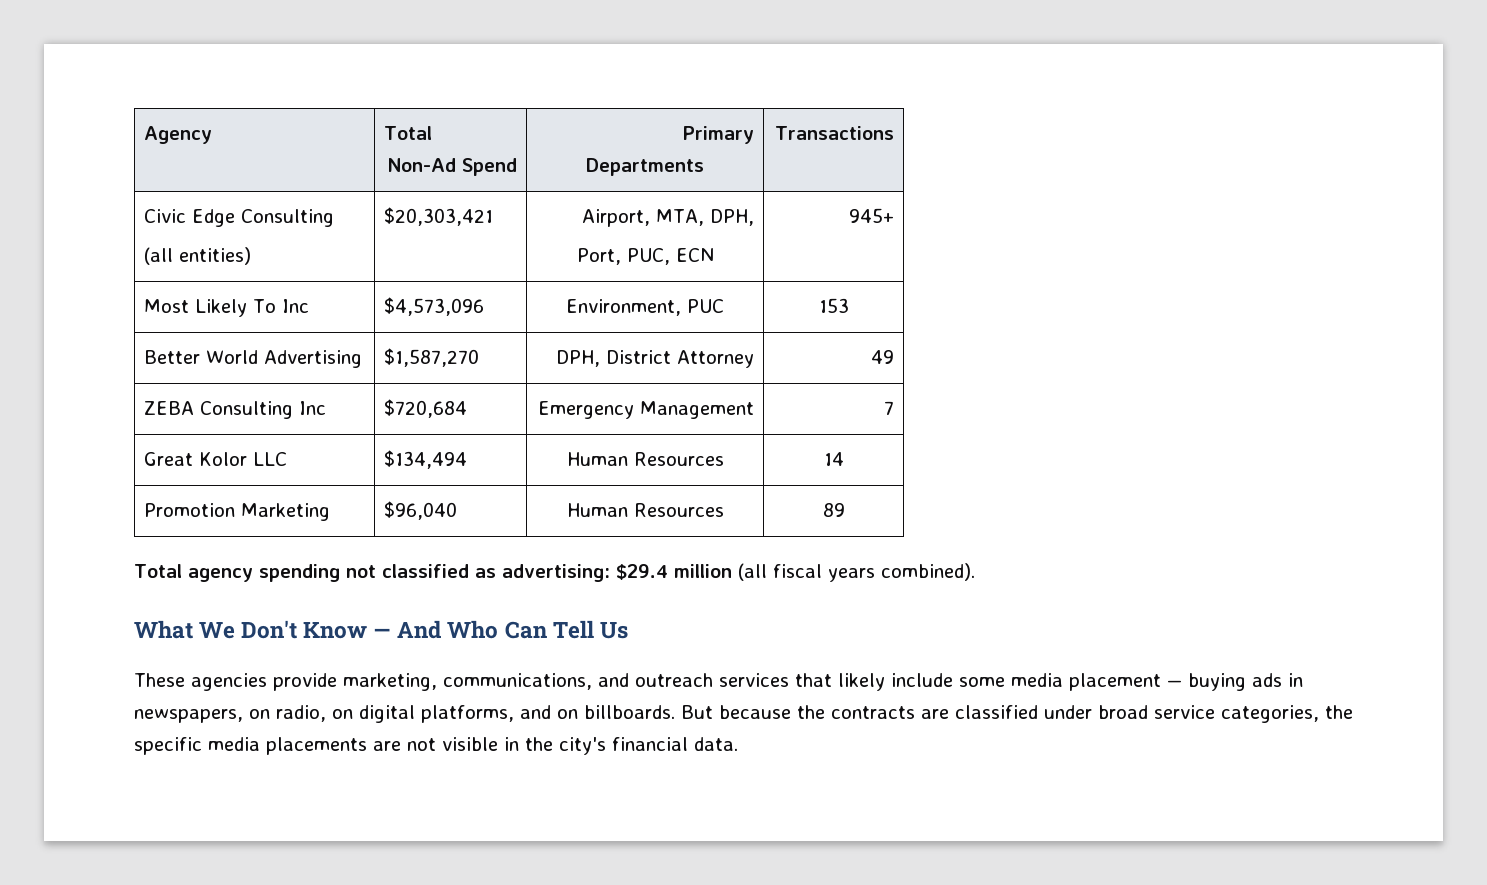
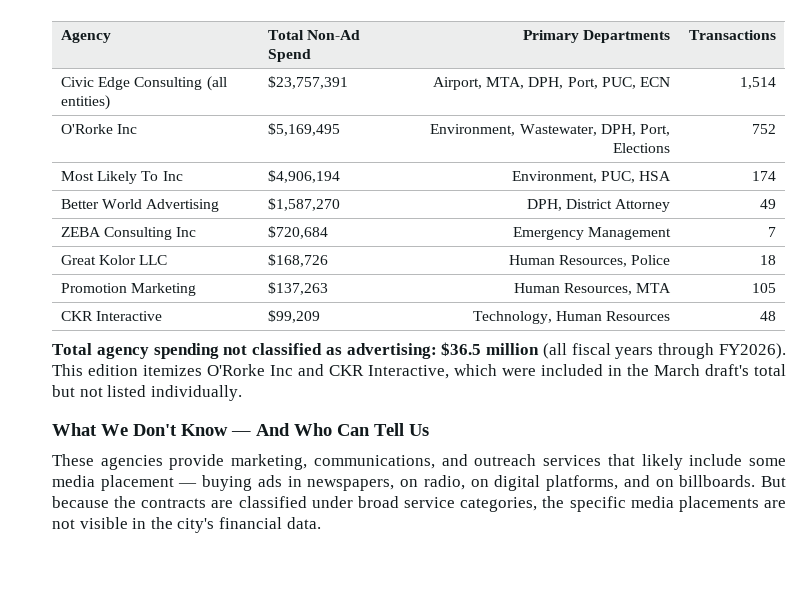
(432, 133) // -> (305, 35) none
(755, 135) // -> (579, 36) none
(334, 218) // -> (203, 83) none
[383,207,493,226] $20,303,421 -> [268,76,349,89] $23,757,391
(755, 217) // -> (564, 83) none
[849,208,895,223] 945+ -> [739,77,776,89] [61,124,138,134] [268,123,341,136] [430,124,670,136] [612,143,670,153] [751,124,776,134] 1,514 // O'Rorke Inc | $5,169,495 | Environment, Wastewater, DPH, Port, Elections | 752
[383,297,484,316] [566,299,724,316] [818,298,849,313] $4,573,096 | Environment, PUC | 153 -> [268,170,341,183] [511,171,671,183] [751,171,776,181] $4,906,194 | Environment, PUC, HSA | 174
[383,450,467,469] [566,452,724,466] [823,452,844,466] $134,494 | Human Resources | 14 -> [268,254,329,267] [508,255,670,267] [759,255,776,265] $168,726 | Human Resources, Police | 18
[383,501,457,520] [566,503,724,517] [822,503,845,517] $96,040 | Human Resources | 89 -> [268,282,329,295] [513,283,671,295] [751,283,776,293] [61,311,163,321] [268,310,321,323] [472,311,670,324] [759,311,776,321] $137,263 | Human Resources, MTA | 105 // CKR Interactive | $99,209 | Technology, Human Resources | 48
[615,564,668,580] $29.4 -> [441,342,482,356] $36.5
[880,563,975,581] combined). -> [658,343,786,359] [52,364,786,379] [52,385,242,401] through FY2026). This edition itemizes O'Rorke Inc and CKR Interactive, which were included in the March draft's total but not listed individually.

